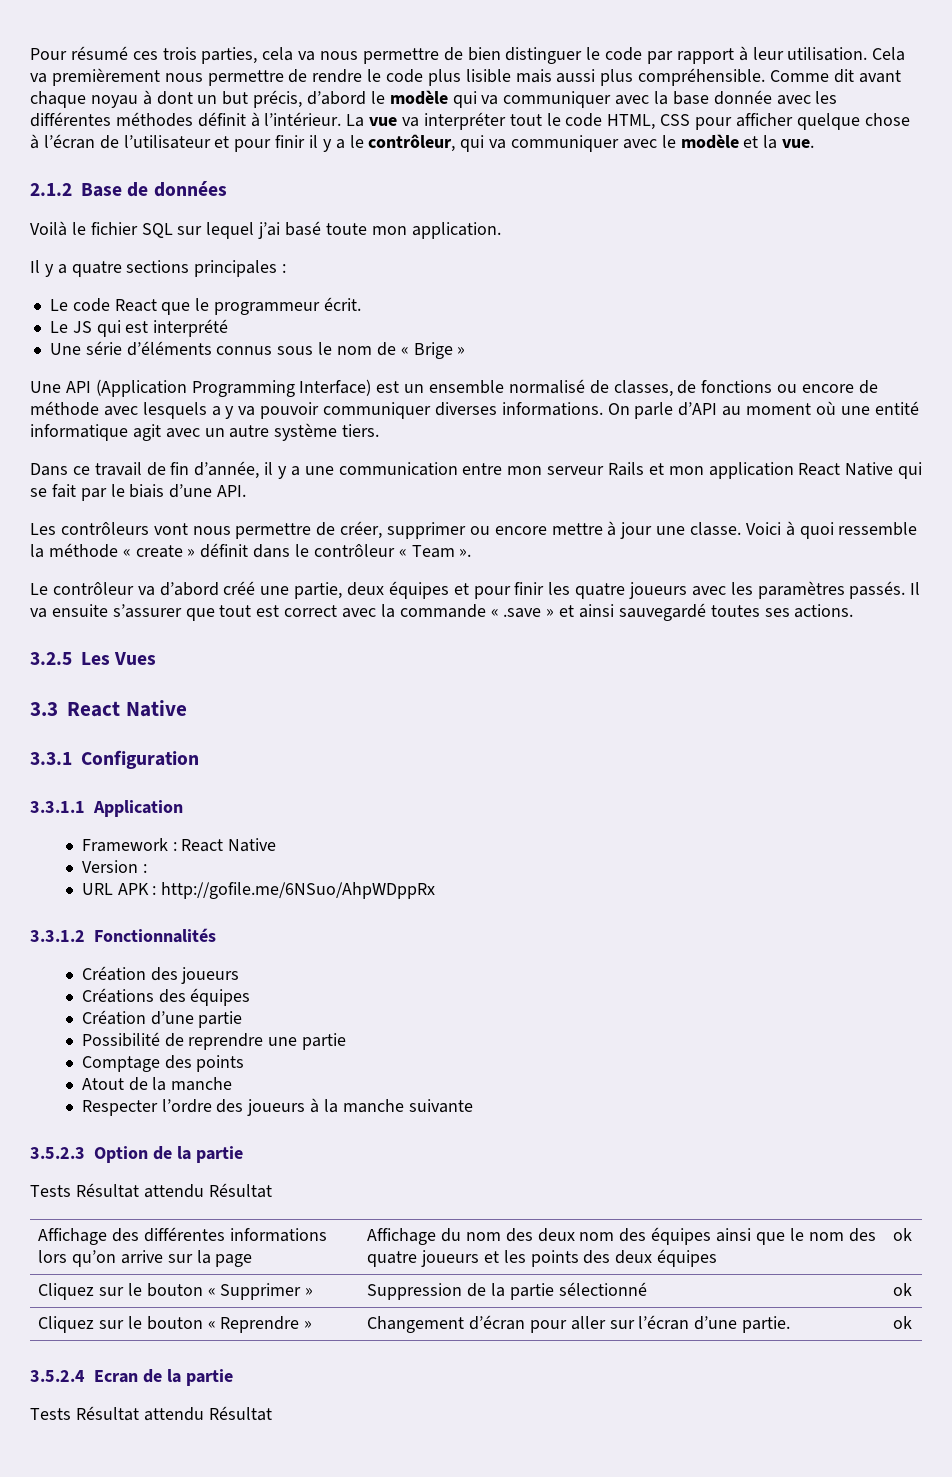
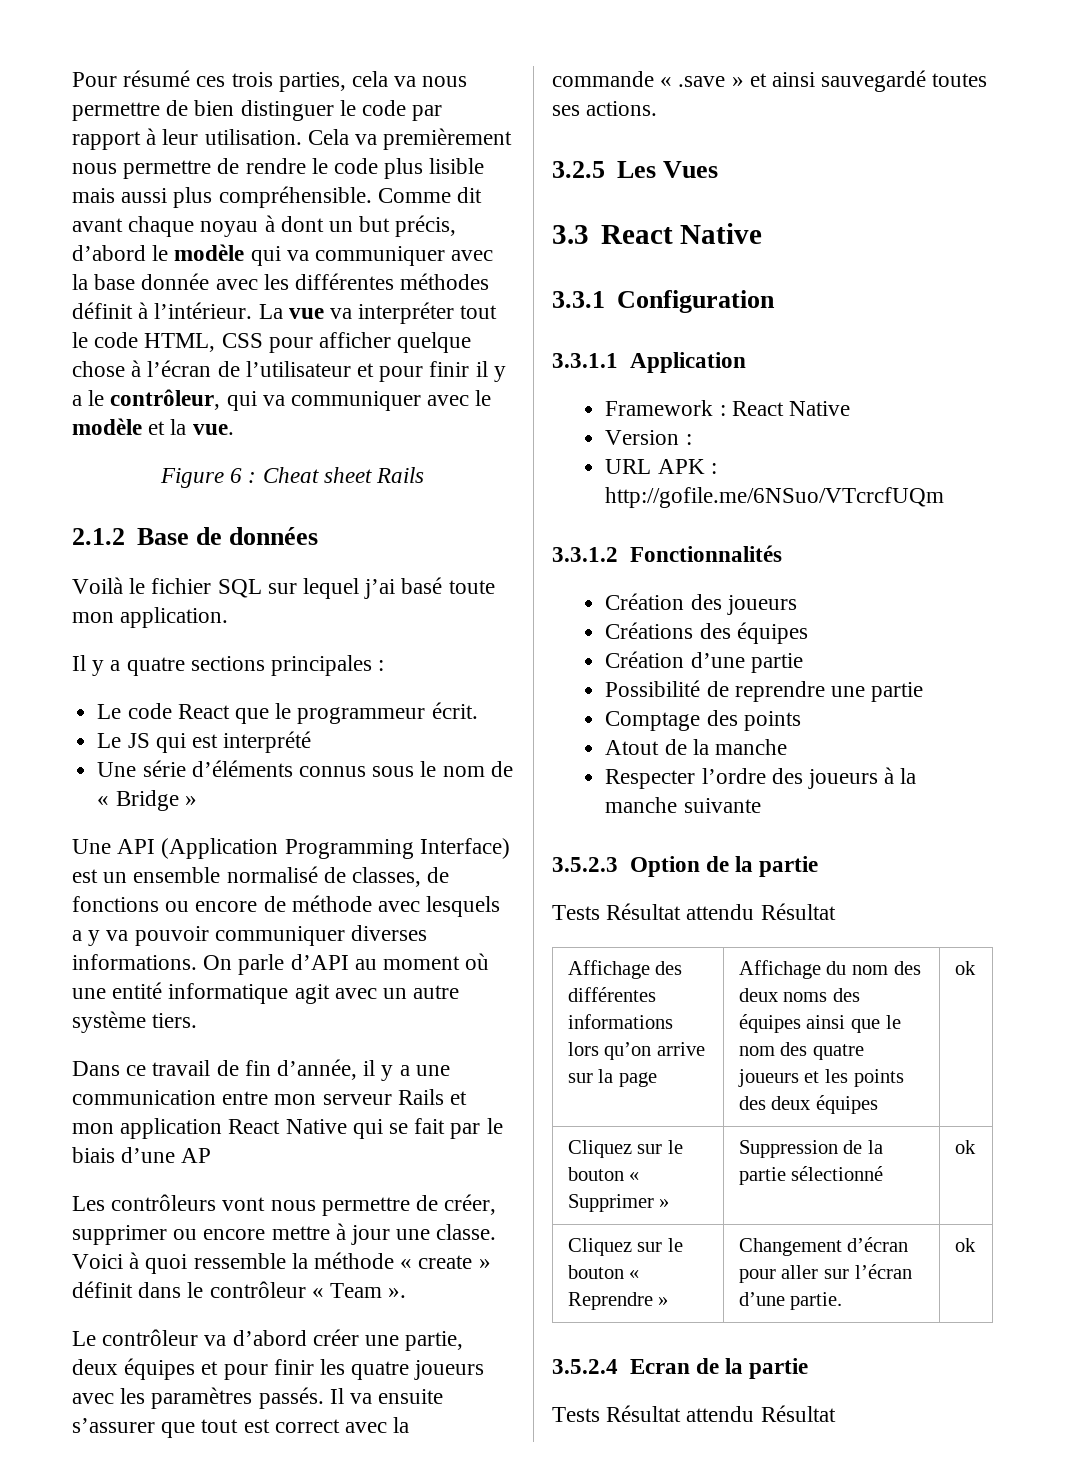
(815, 143) none -> [159,467,425,488] // Figure 6 : Cheat sheet Rails
[413,342,453,359] Brige -> [115,790,179,811] Bridge
[217,485,247,497] API. -> [181,1148,212,1163] AP
[223,581,256,595] créé -> [312,1329,359,1346] créer
[161,882,436,899] http://gofile.me/6NSuo/AhpWDppRx -> [605,487,945,508] http://gofile.me/6NSuo/VTcrcfUQm
[579,1232,615,1241] nom -> [783,992,828,1002] noms

